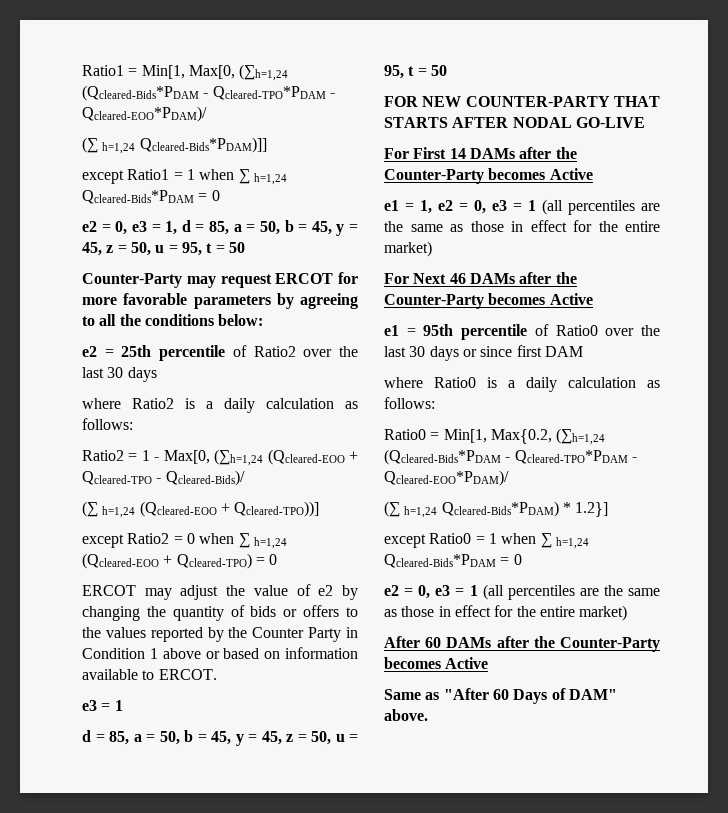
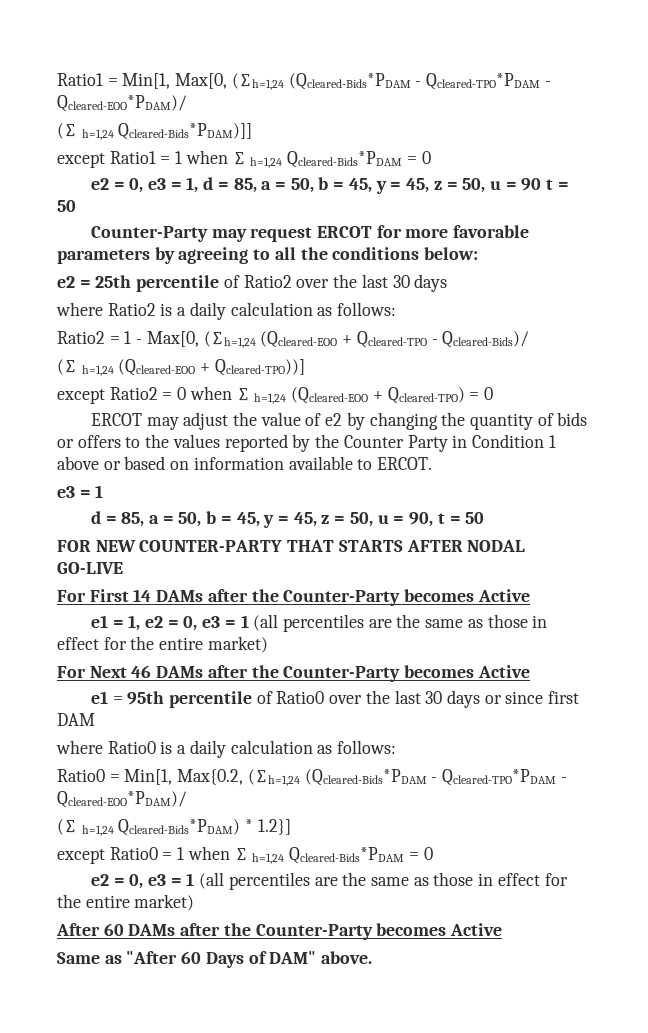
[181,242,202,256] 95, -> [521,178,542,191] 90
[384,65,404,79] 95, -> [409,512,434,527] 90,

